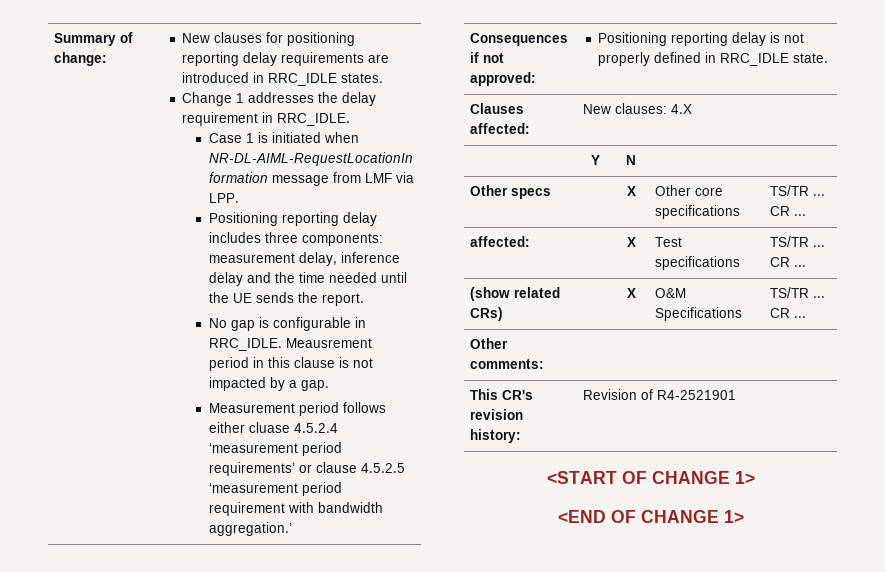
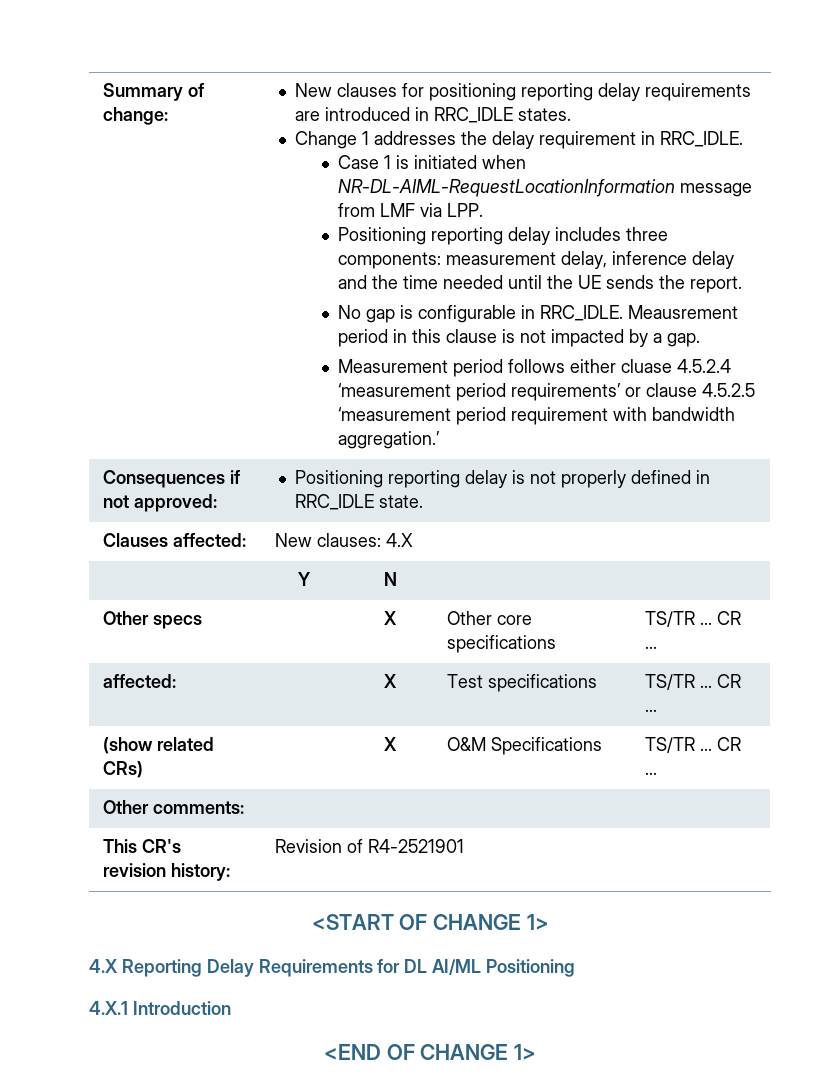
(755, 477) none -> [89,959,576,977] [89,1001,231,1015] // 4.X Reporting Delay Requirements for DL AI/ML Positioning // 4.X.1 Introduction

